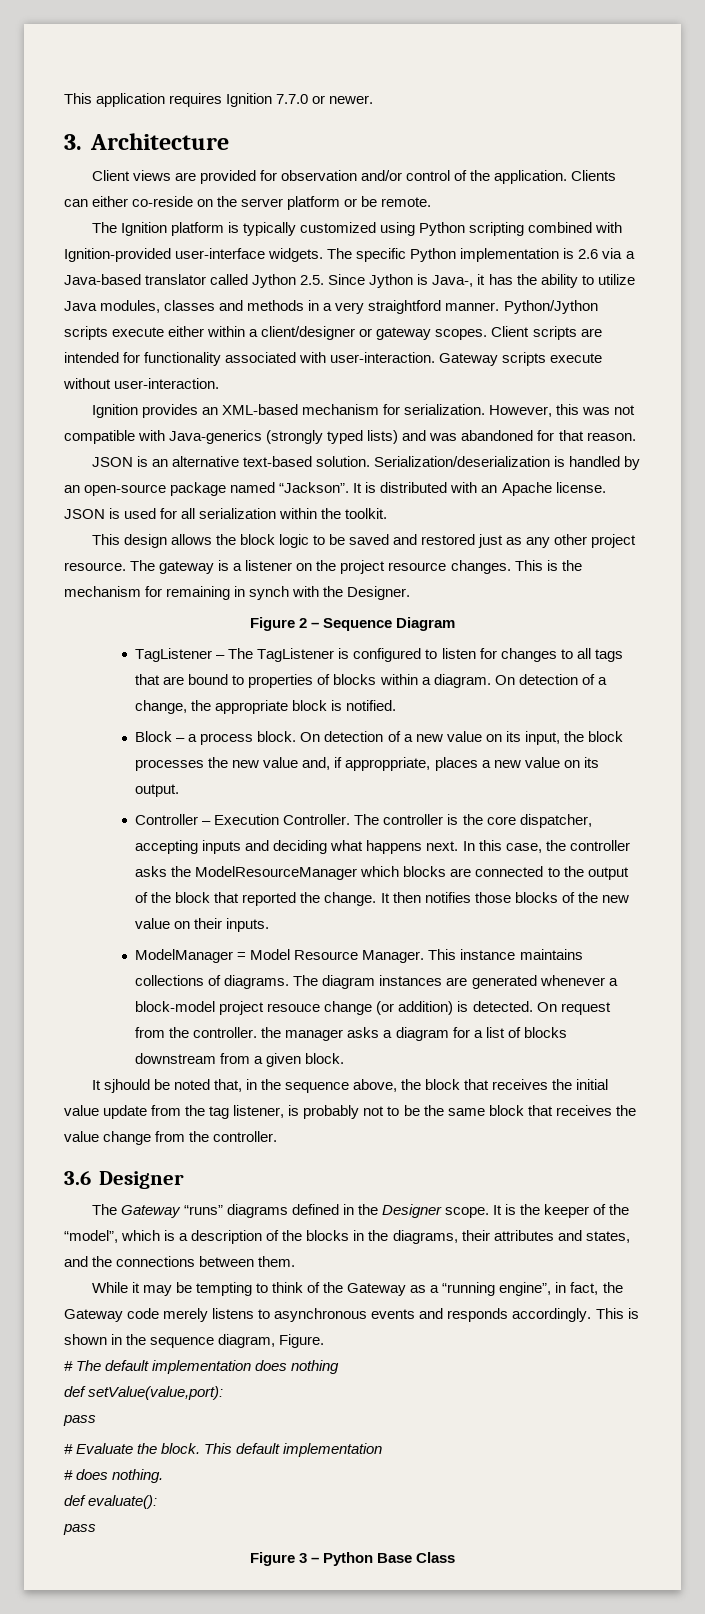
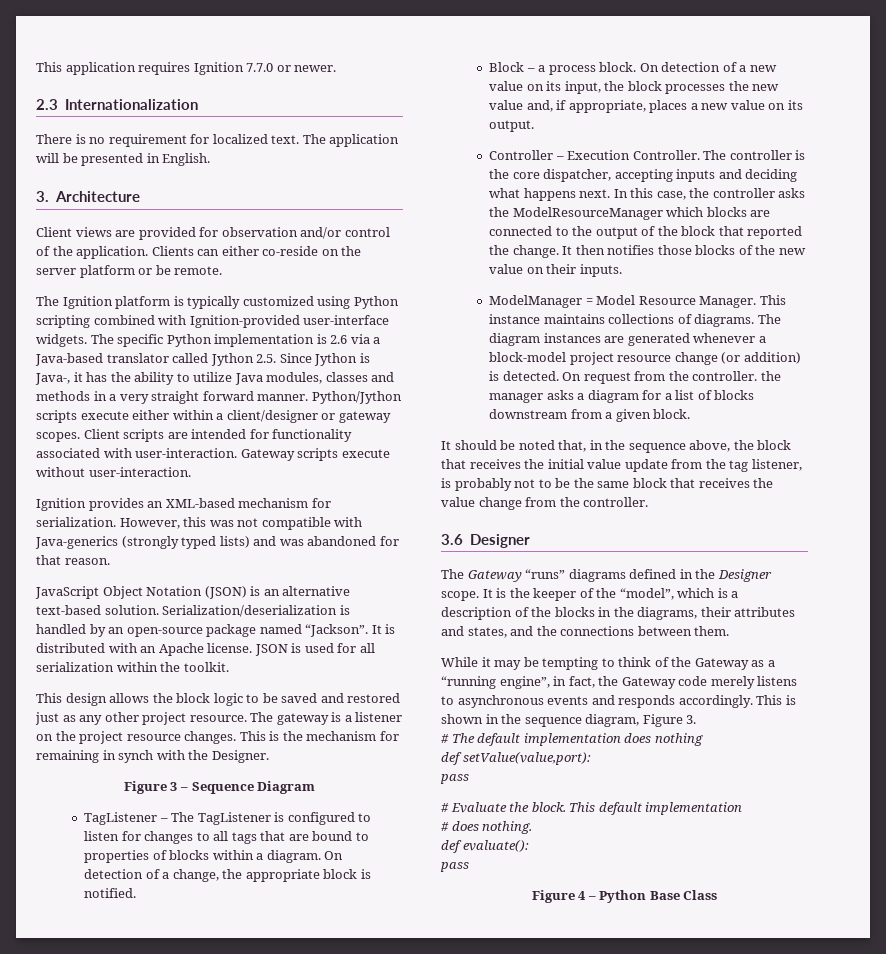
(374, 99) none -> [36,99,198,110] [36,134,400,147] [36,153,211,166] // 2.3 Internationalization // There is no requirement for localized text. The application will be presented in English.
[368,300,442,314] straightford -> [151,391,254,404] straight forward
[91,457,133,467] JSON -> [35,586,247,599] JavaScript Object Notation (JSON)
[298,618,307,628] 2 -> [170,782,178,791] 3
[345,757,431,771] approppriate, -> [568,100,646,113] appropriate,
[267,1003,321,1012] resouce -> [617,355,672,362] resource
[103,1079,150,1093] sjhould -> [454,440,497,450] should
[279,1334,325,1348] Figure. -> [642,714,697,727] Figure 3.
[298,1553,307,1563] 3 -> [578,891,587,900] 4

